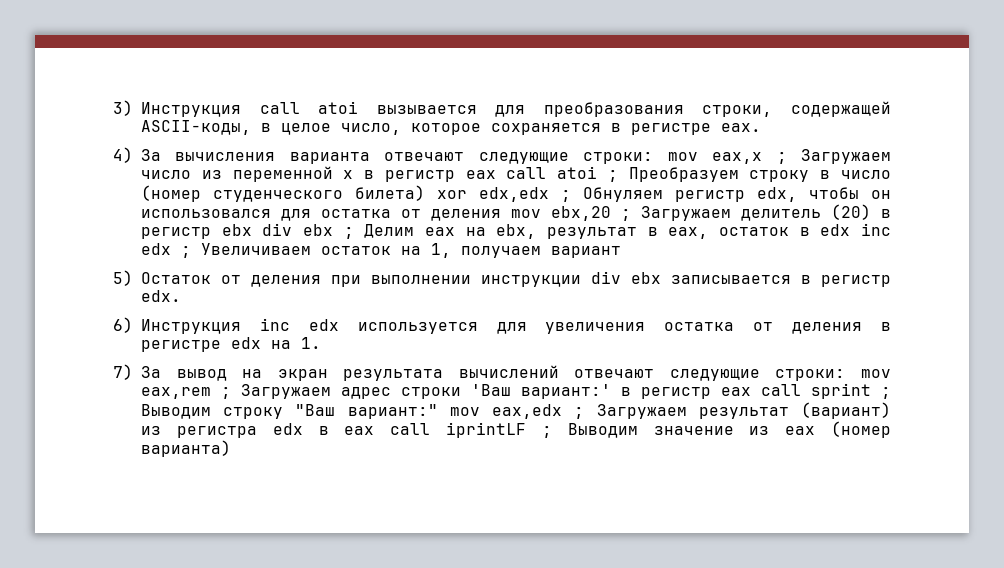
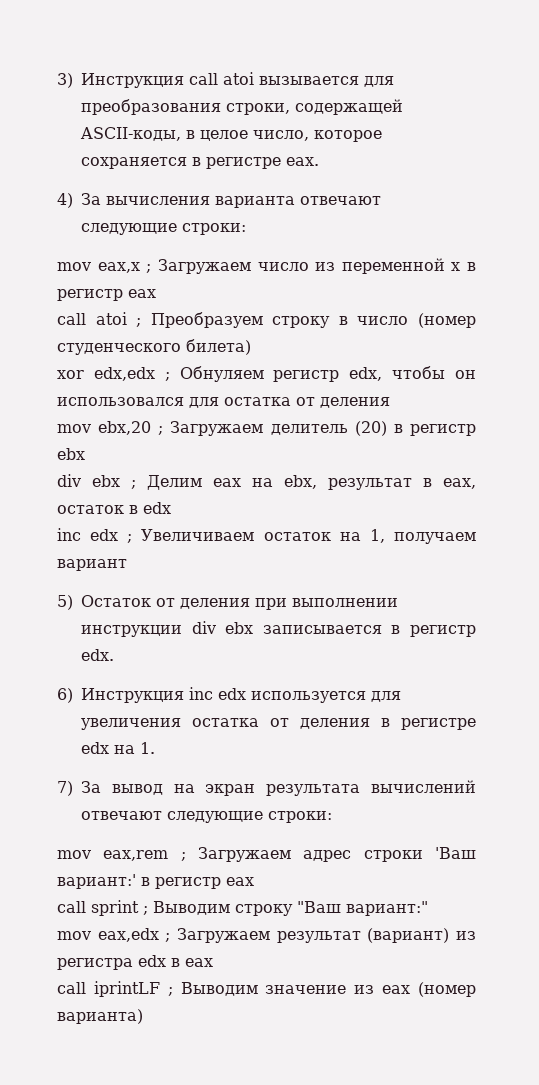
(654, 158) none -> (246, 229) //
(496, 174) none -> (156, 293) //
(425, 193) none -> (251, 347) //
(501, 215) none -> (390, 402) //
(252, 230) none -> (85, 454) //
(851, 230) none -> (171, 508) //
(846, 375) none -> (332, 817) //
(751, 391) none -> (254, 881) //
(438, 411) none -> (428, 908) //
(375, 430) none -> (213, 962) //

